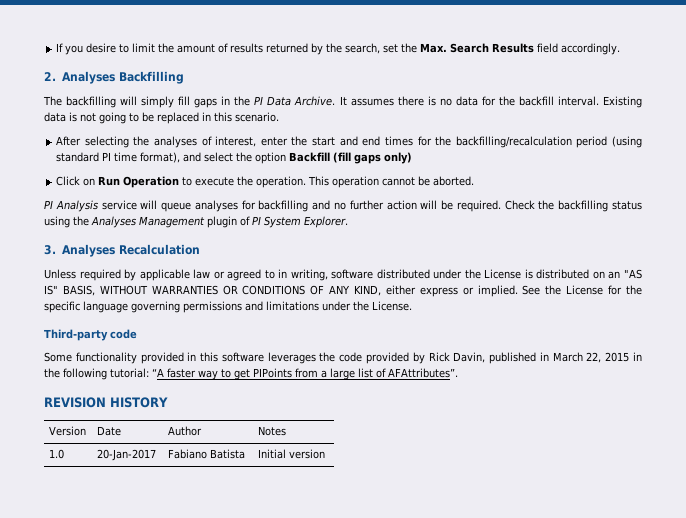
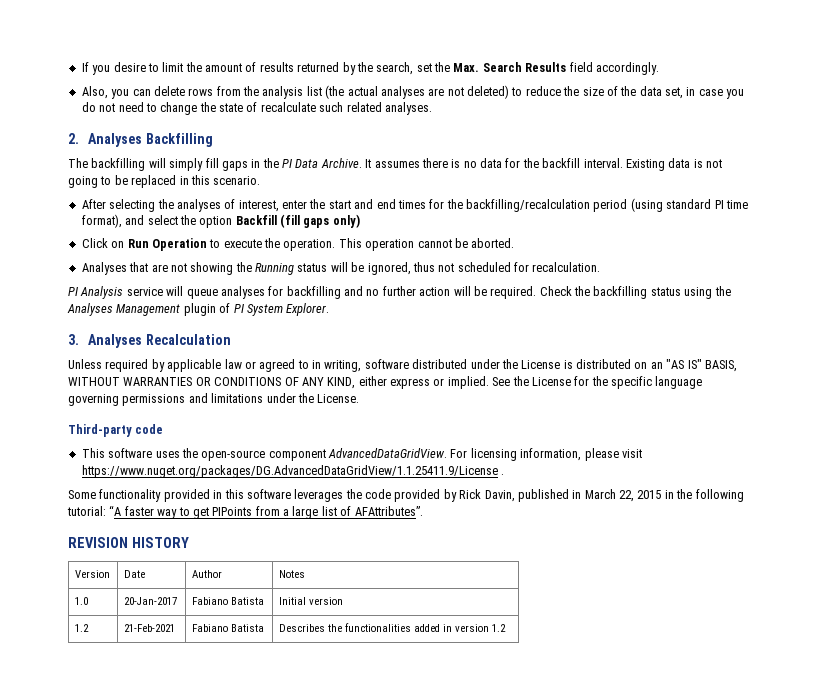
(621, 49) none -> [81,85,745,99] [81,102,432,115] // Also, you can delete rows from the analysis list (the actual analyses are not deleted) to reduce the size of the data set, in case you do not need to change the state of recalculate such related analyses.
(475, 181) none -> [81,262,601,275] // Analyses that are not showing the Running status will be ignored, thus not scheduled for recalculation.
(137, 334) none -> [81,448,642,461] [81,465,505,478] // This software uses the open-source component AdvancedDataGridView. For licensing information, please visit https://www.nuget.org/packages/DG.AdvancedDataGridView/1.1.25411.9/License .
(326, 454) none -> [74,624,89,632] [123,624,175,632] [191,624,264,632] [278,623,506,632] // 1.2 | 21-Feb-2021 | Fabiano Batista | Describes the functionalities added in version 1.2

